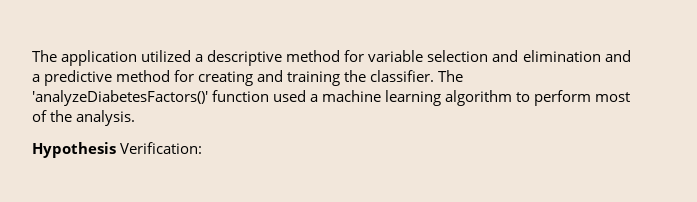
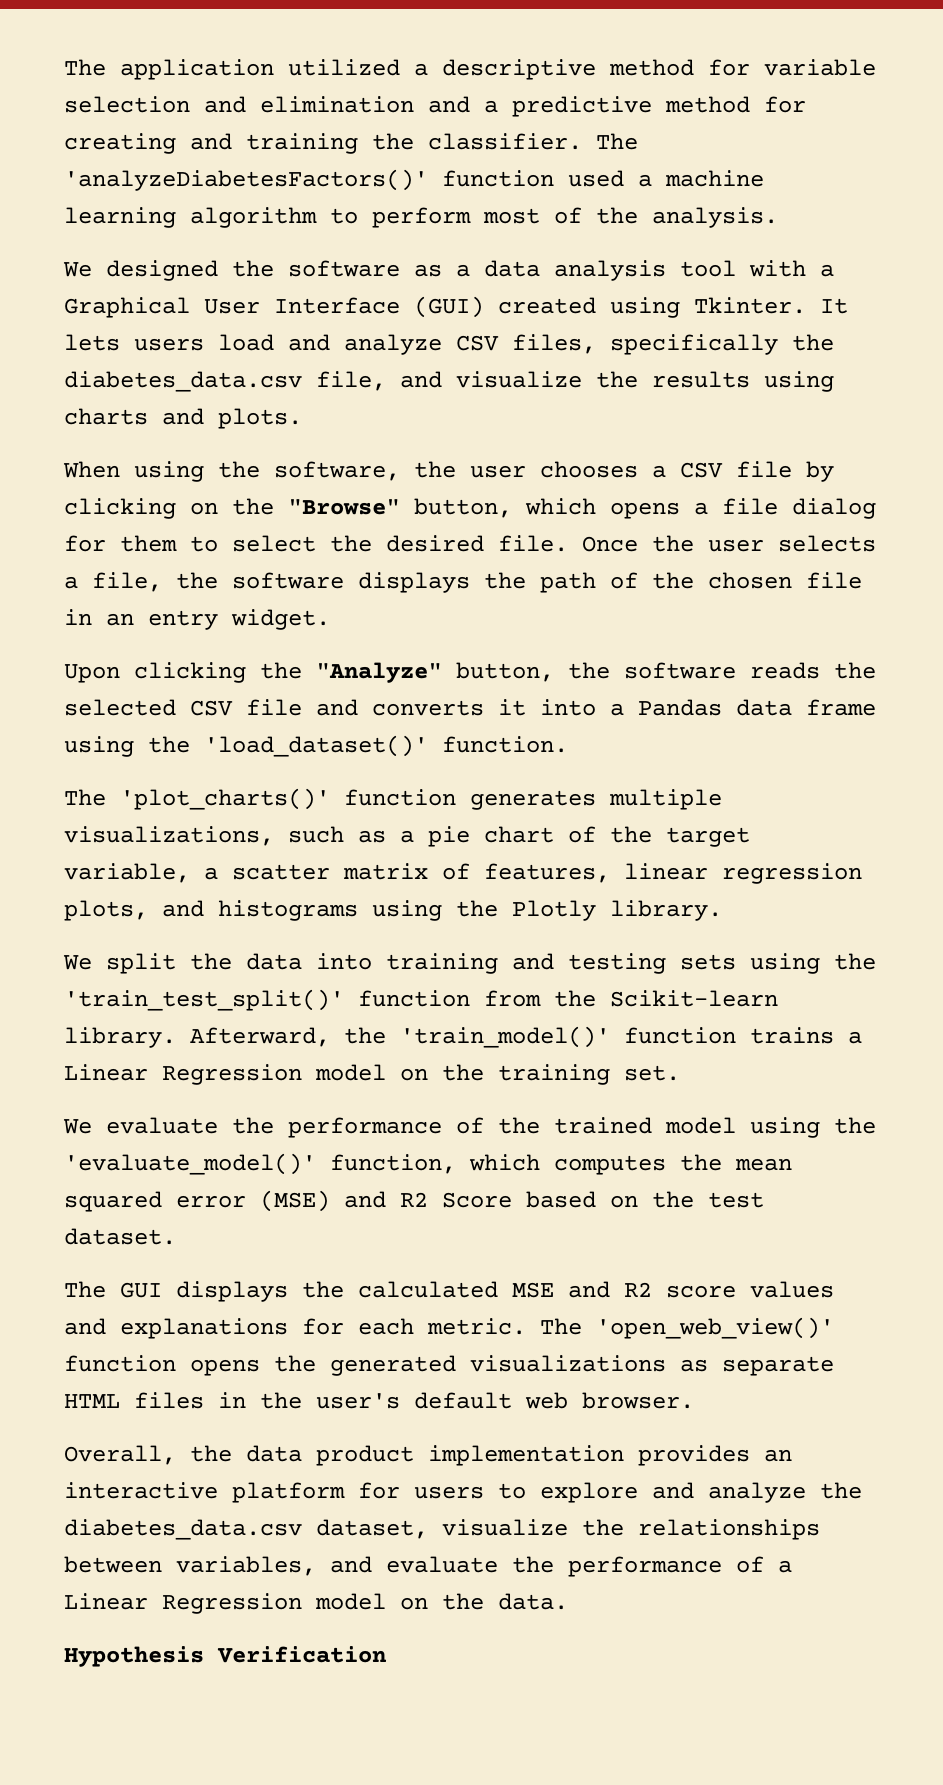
(136, 118) none -> [63,260,834,281] [64,296,848,318] [64,334,834,355] [64,371,834,392] [64,408,302,429] [63,461,834,482] [64,498,876,519] [64,535,876,552] [64,572,862,593] [64,609,330,630] [64,662,876,683] [64,699,876,716] [64,735,568,757] [64,788,722,810] [64,826,750,847] [64,863,862,884] [64,900,722,921] [63,953,876,974] [64,989,778,1011] [64,1026,862,1048] [64,1064,680,1085] [63,1117,876,1138] [64,1153,792,1175] [64,1190,764,1212] [64,1228,176,1245] [64,1281,834,1302] [64,1317,834,1339] [64,1355,834,1376] [64,1392,694,1409] [64,1445,792,1466] [64,1482,862,1503] [64,1519,820,1540] [64,1556,792,1577] [64,1593,568,1614] // We designed the software as a data analysis tool with a Graphical User Interface (GUI) created using Tkinter. It lets users load and analyze CSV files, specifically the diabetes_data.csv file, and visualize the results using charts and plots. // When using the software, the user chooses a CSV file by clicking on the "Browse" button, which opens a file dialog for them to select the desired file. Once the user selects a file, the software displays the path of the chosen file in an entry widget. // Upon clicking the "Analyze" button, the software reads the selected CSV file and converts it into a Pandas data frame using the 'load_dataset()' function. // The 'plot_charts()' function generates multiple visualizations, such as a pie chart of the target variable, a scatter matrix of features, linear regression plots, and histograms using the Plotly library. // We split the data into training and testing sets using the 'train_test_split()' function from the Scikit-learn library. Afterward, the 'train_model()' function trains a Linear Regression model on the training set. // We evaluate the performance of the trained model using the 'evaluate_model()' function, which computes the mean squared error (MSE) and R2 Score based on the test dataset. // The GUI displays the calculated MSE and R2 score values and explanations for each metric. The 'open_web_view()' function opens the generated visualizations as separate HTML files in the user's default web browser. // Overall, the data product implementation provides an interactive platform for users to explore and analyze the diabetes_data.csv dataset, visualize the relationships between variables, and evaluate the performance of a Linear Regression model on the data.
[120,142,203,154] Verification: -> [217,1646,387,1663] Verification

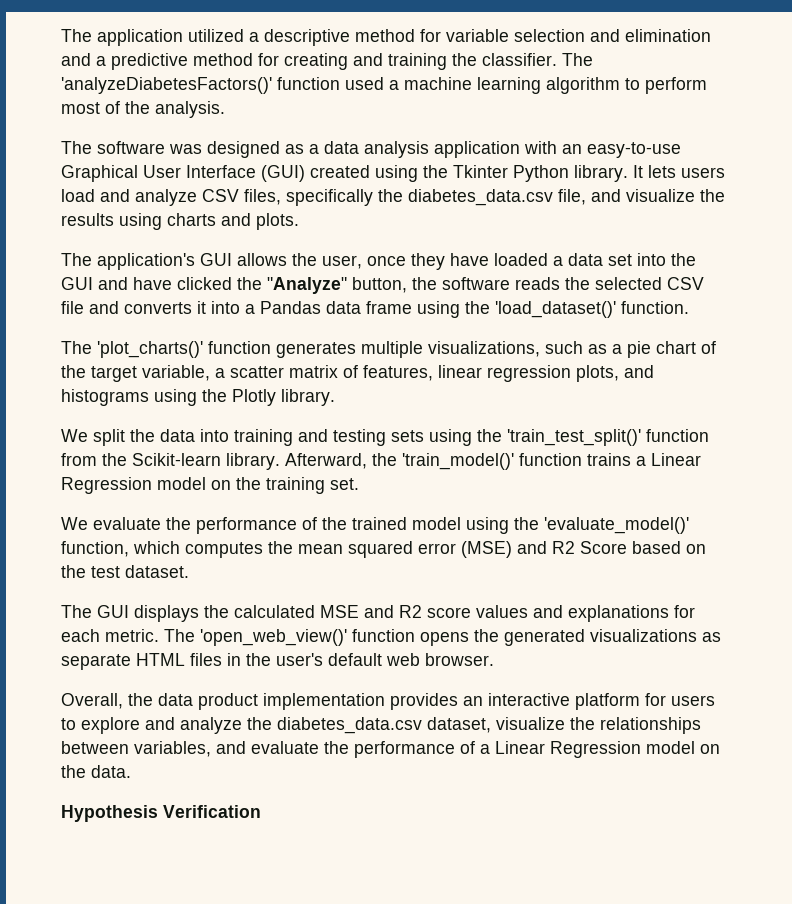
[63,260,834,281] We designed the software as a data analysis tool with a -> [61,141,681,158] The software was designed as a data analysis application with an easy-to-use
[694,297,806,314] Tkinter. -> [423,165,628,182] the Tkinter Python library.
[63,461,834,482] [64,498,876,519] [64,535,876,552] [64,572,862,593] [64,609,330,630] [64,662,246,683] When using the software, the user chooses a CSV file by clicking on the "Browse" button, which opens a file dialog for them to select the desired file. Once the user selects a file, the software displays the path of the chosen file in an entry widget. // Upon clicking -> [61,253,696,270] [61,277,232,290] The application's GUI allows the user, once they have loaded a data set into the GUI and have clicked

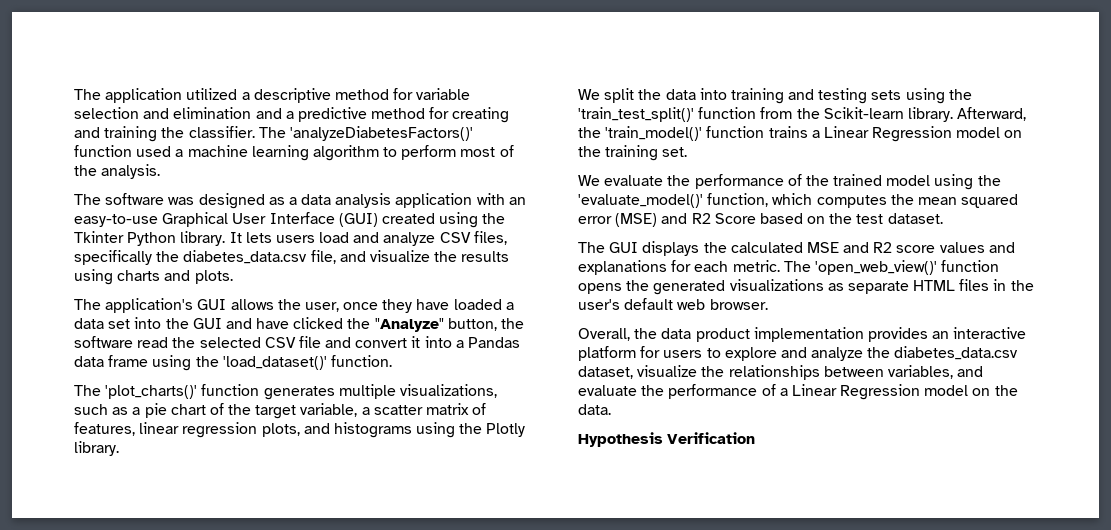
[515,277,560,290] reads -> [137,337,169,348] read
[124,302,192,314] converts -> [355,338,408,348] convert

